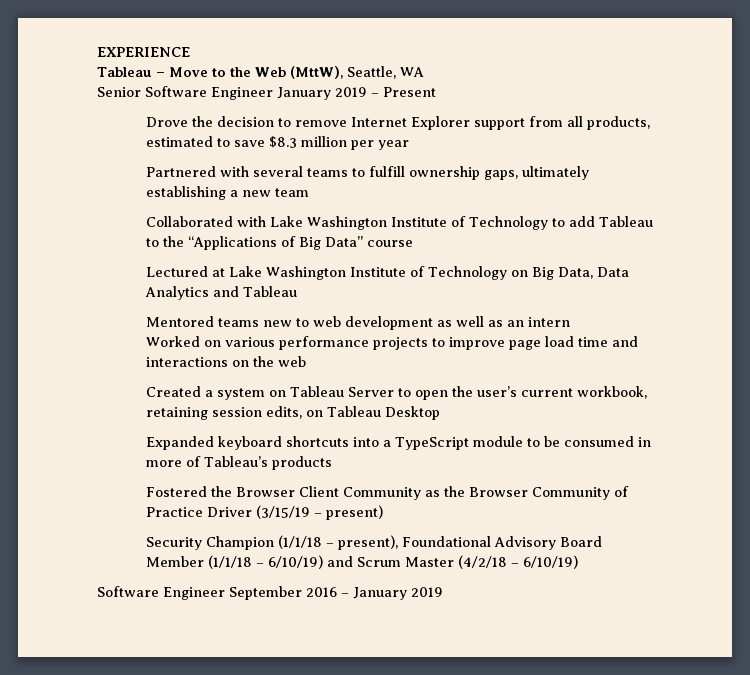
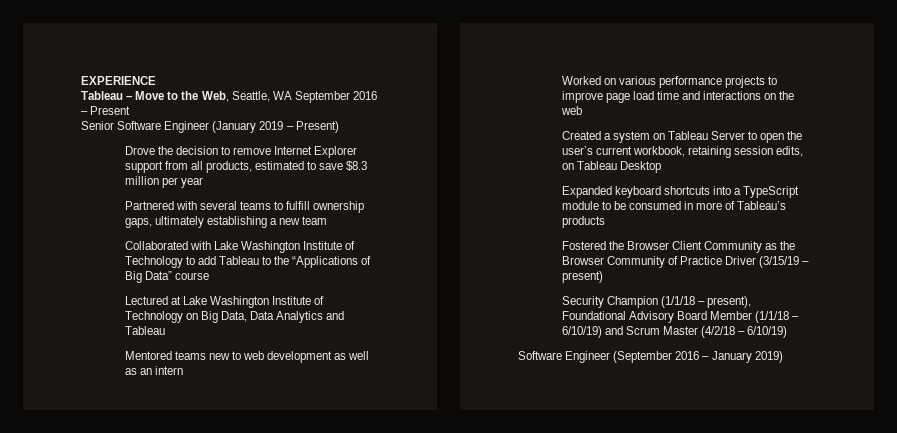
[254,66,343,79] Web (MttW), -> [201,91,229,102] Web,
(424, 72) none -> [294,91,377,103] [81,106,131,115] September 2016 – Present
[277,87,331,100] January -> [212,121,257,133] (January
[383,87,436,97] Present -> [295,121,339,133] Present)
[229,586,302,600] September -> [613,351,673,363] (September
[411,587,443,597] 2019 -> [754,351,783,363] 2019)

